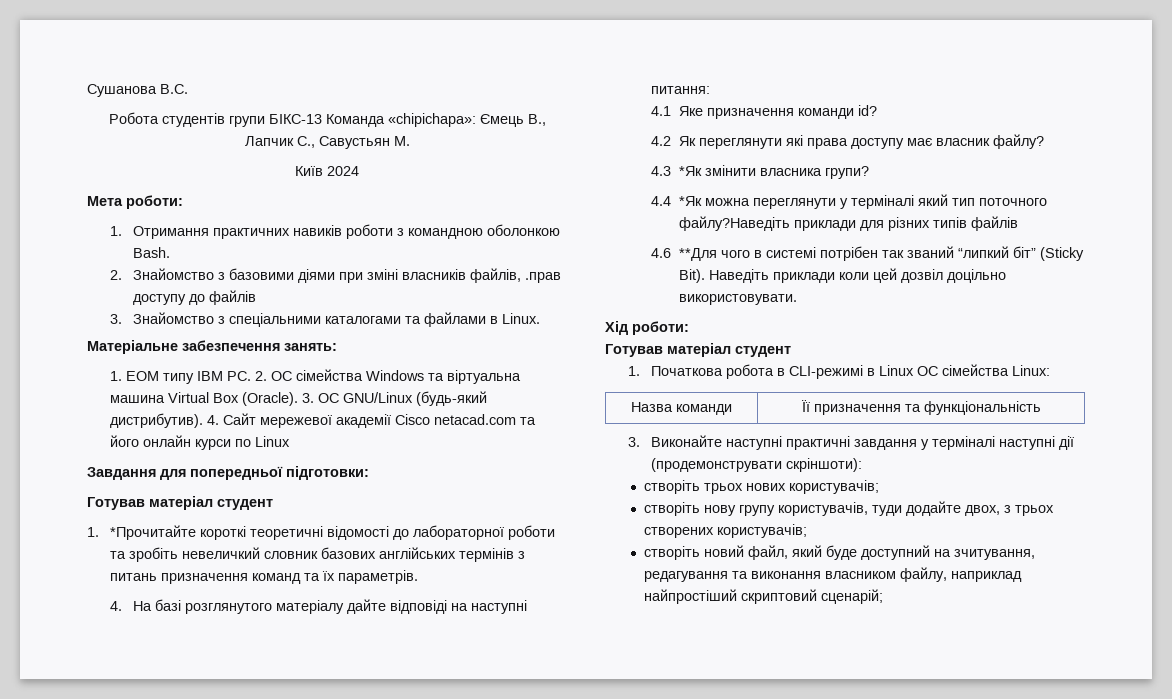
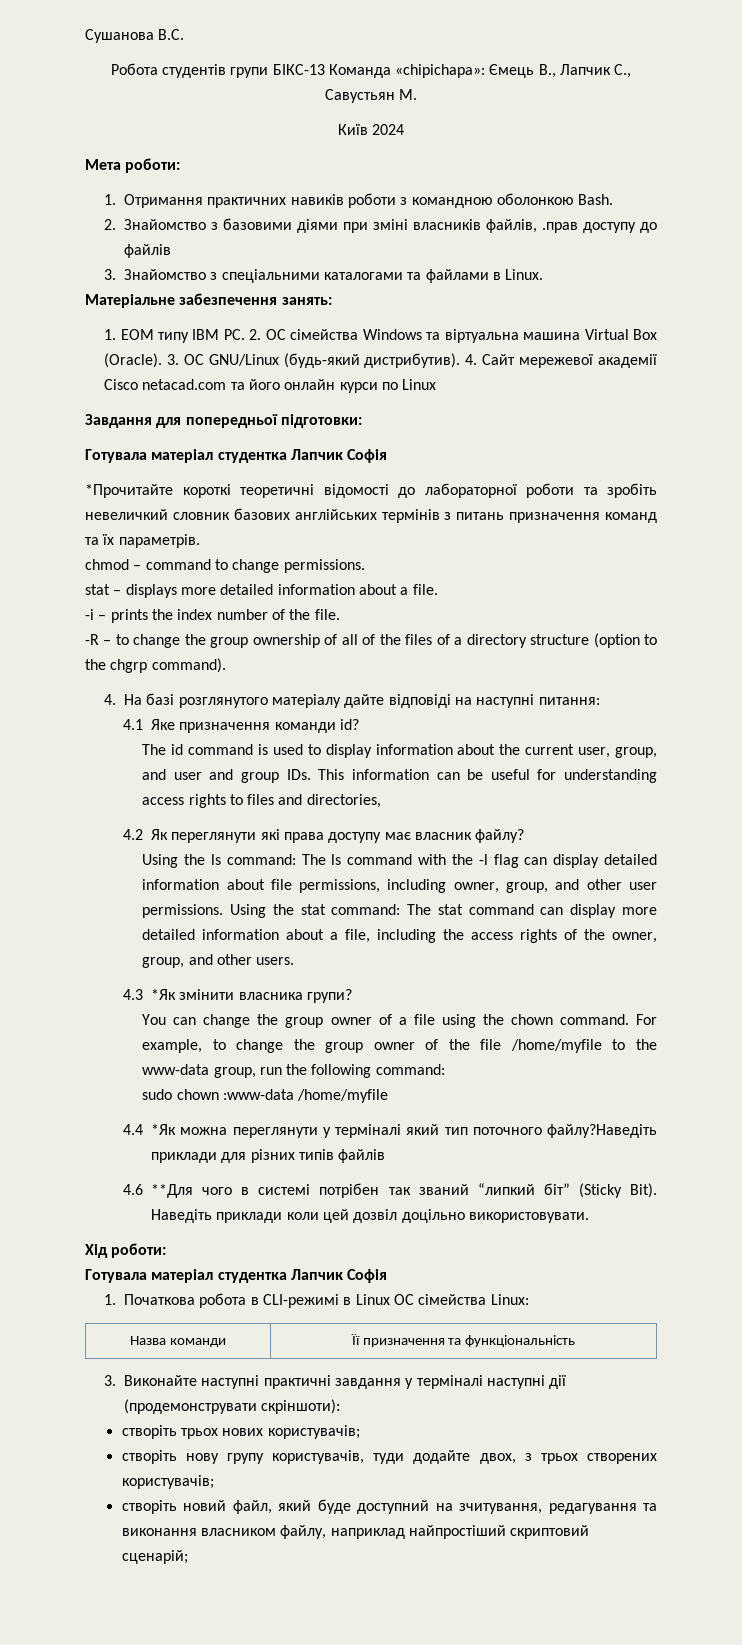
[87,496,273,510] [87,527,99,537] Готував матеріал студент // 1. -> [85,449,388,463] Готувала матеріал студентка Лапчик Софія //
(419, 577) none -> [85,559,365,573] [85,584,438,598] [85,609,340,623] [85,633,657,648] [85,658,226,673] // chmod – command to change permissions. // stat – displays more detailed information about a file. // -i – prints the index number of the file. // -R – to change the group ownership of all of the files of a directory structure (option to the chgrp command).
(877, 110) none -> [142,744,657,758] [142,769,657,783] [142,794,381,808] // The id command is used to display information about the current user, group, and user and group IDs. This information can be useful for understanding access rights to files and directories,
(1044, 141) none -> [142,854,658,868] [142,879,658,893] [142,904,657,918] [142,929,657,943] [142,954,295,968] // Using the ls command: The ls command with the -l flag can display detailed information about file permissions, including owner, group, and other user permissions. Using the stat command: The stat command can display more detailed information about a file, including the access rights of the owner, group, and other users.
(869, 172) none -> [142,1014,657,1028] [142,1039,657,1053] [142,1064,445,1078] [142,1089,389,1103] // You can change the group owner of a file using the chown command. For example, to change the group owner of the file /home/myfile to the www-data group, run the following command: // sudo chown :www-data /home/myfile
[605,343,791,357] Готував матеріал студент -> [85,1269,388,1283] Готувала матеріал студентка Лапчик Софія

